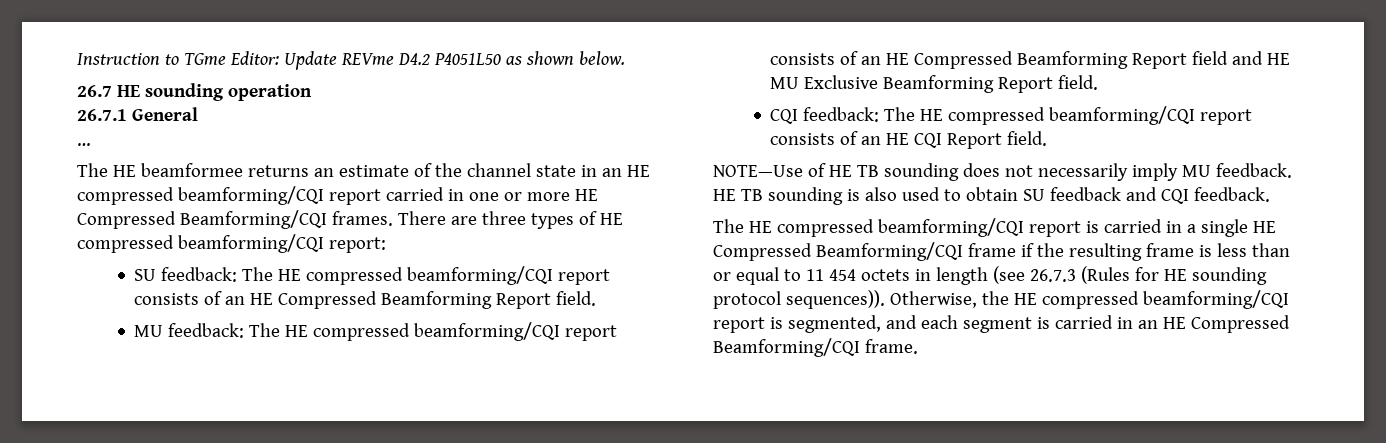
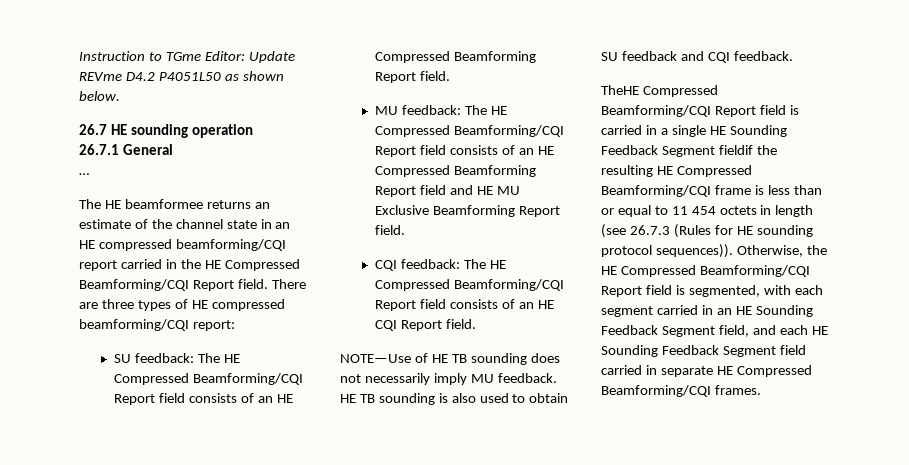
[468,189,598,201] [77,210,393,229] one or more HE Compressed Beamforming/CQI frames. -> [180,259,300,271] [79,279,268,291] the HE Compressed Beamforming/CQI Report field.
[306,266,611,285] compressed beamforming/CQI report -> [114,373,304,385] [114,393,186,405] Compressed Beamforming/CQI Report field
[313,322,618,341] compressed beamforming/CQI report -> [375,125,565,137] [375,145,447,157] Compressed Beamforming/CQI Report field
[948,106,1253,125] compressed beamforming/CQI report -> [375,279,565,291] [375,299,447,311] Compressed Beamforming/CQI Report field
[713,218,1081,237] The HE compressed beamforming/CQI report -> [601,85,718,97] [601,105,786,117] TheHE Compressed Beamforming/CQI Report field
[713,242,1142,261] Compressed Beamforming/CQI frame if the resulting -> [729,125,787,137] [601,145,777,157] [601,165,752,177] [601,185,711,197] Sounding Feedback Segment fieldif the resulting HE Compressed Beamforming/CQI
[1041,290,1289,309] [713,317,765,333] compressed beamforming/CQI report -> [620,265,810,277] [601,285,672,297] Compressed Beamforming/CQI Report field
[885,315,917,329] and -> [763,285,791,295] with
[1036,317,1050,329] is -> (653, 311) none
[1190,315,1290,333] [713,338,918,357] Compressed Beamforming/CQI frame. -> [755,305,813,317] [601,325,828,337] [601,345,806,357] [601,365,812,377] [601,385,761,397] Sounding Feedback Segment field, and each HE Sounding Feedback Segment field carried in separate HE Compressed Beamforming/CQI frames.

